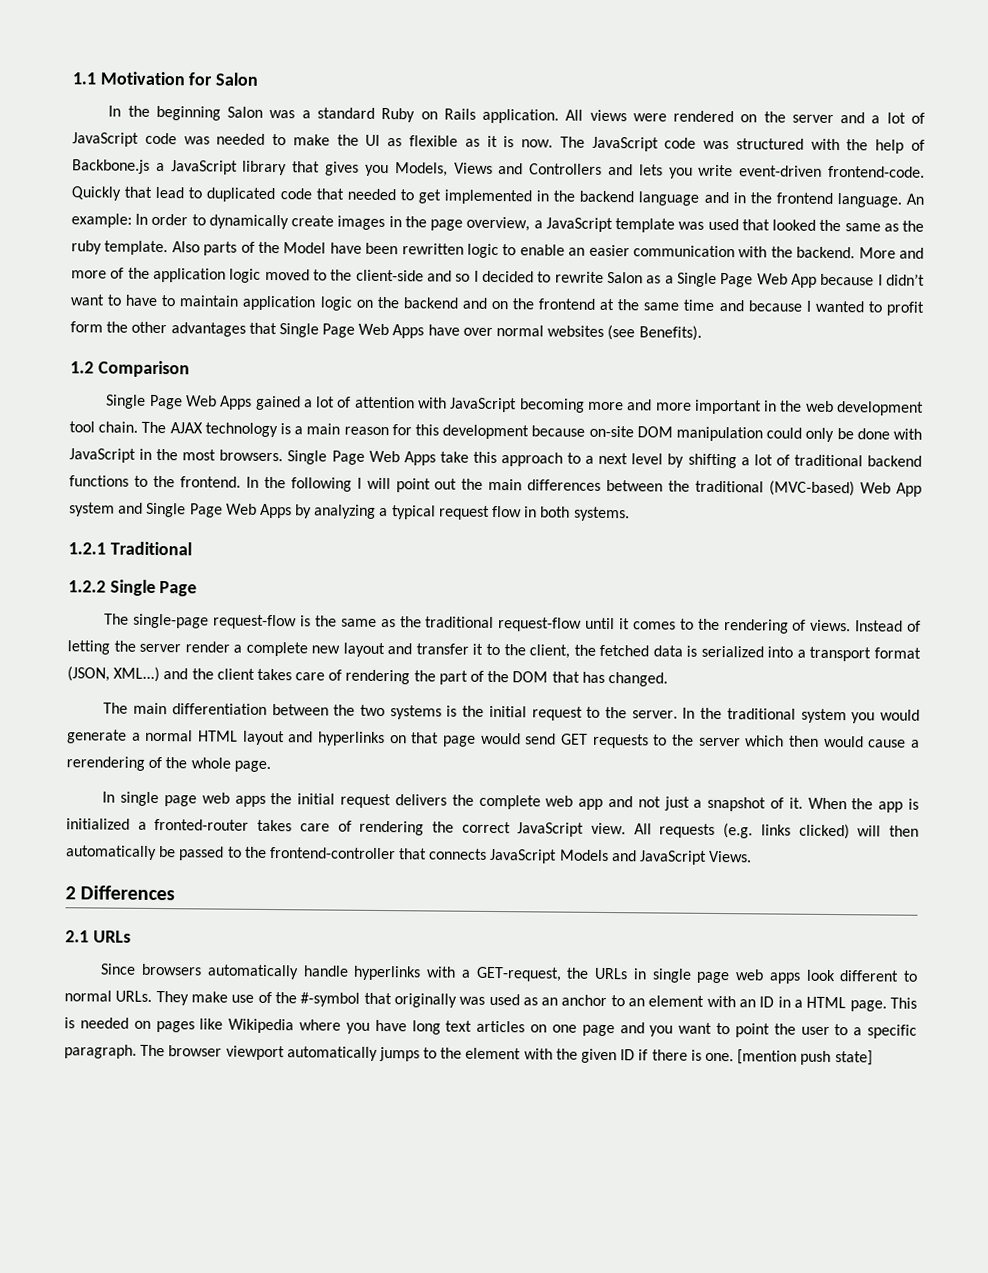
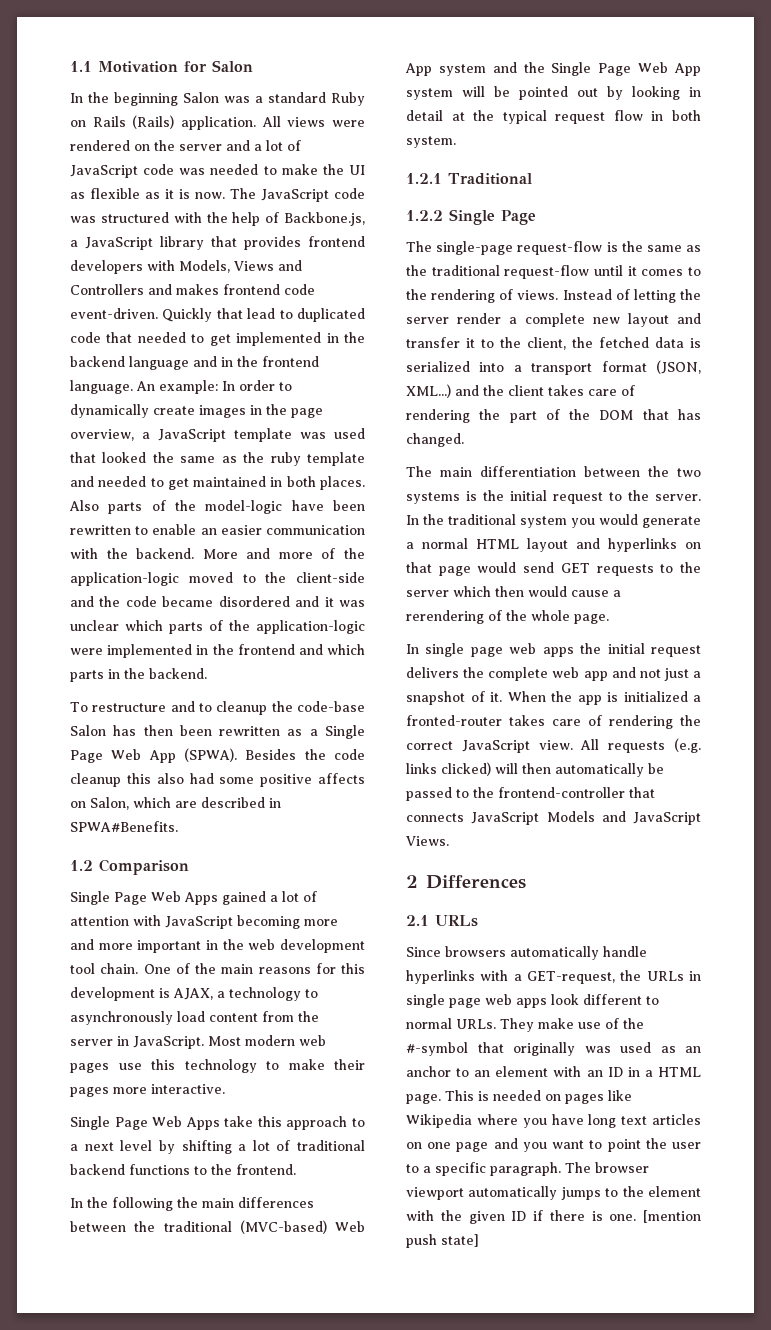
(476, 114) none -> [132,115,175,129] (Rails)
[72,159,150,174] Backbone.js -> [284,212,365,226] Backbone.js,
[325,161,389,177] gives you -> [244,236,365,250] [70,260,175,274] provides frontend developers with
[638,164,925,179] lets you write event-driven frontend-code. -> [176,284,315,295] [70,308,158,319] makes frontend code event-driven.
[104,240,169,256] template. -> [306,452,365,466] [70,476,365,490] template and needed to get maintained in both places.
[283,242,327,254] Model -> [205,500,283,514] model-logic
[466,243,499,259] logic -> (131, 530) none
[153,267,262,283] application logic -> [70,572,179,586] application-logic
[455,270,643,284] so I decided to rewrite Salon -> [99,596,365,607] [70,620,365,634] [70,644,365,658] [70,668,207,682] [70,701,365,715] [70,725,281,736] the code became disordered and it was unclear which parts of the application-logic were implemented in the frontend and which parts in the backend. // To restructure and to cleanup the code-base Salon has then been rewritten
[820,273,926,286] [70,294,924,316] [70,321,702,341] because I didn’t want to have to maintain application logic on the backend and on the frontend at the same time and because I wanted to profit form the other advantages that Single Page Web Apps have over normal websites (see Benefits). -> [184,748,365,762] [70,773,365,787] [70,797,281,810] [70,821,178,832] (SPWA). Besides the code cleanup this also had some positive affects on Salon, which are described in SPWA#Benefits.
[141,421,923,443] [69,448,284,463] The AJAX technology is a main reason for this development because on-site DOM manipulation could only be done with JavaScript in the most browsers. -> [143,963,365,974] [70,987,318,1001] [70,1011,319,1025] [70,1035,326,1049] [70,1059,365,1073] [70,1084,225,1097] One of the main reasons for this development is AJAX, a technology to asynchronously load content from the server in JavaScript. Most modern web pages use this technology to make their pages more interactive. //
(241, 482) none -> (296, 1169) //
[356,477,458,493] I will point out -> (173, 1204) none
[146,502,389,519] Single Page Web Apps by analyzing a -> [523,62,701,76] [406,86,701,100] [406,110,495,121] the Single Page Web App system will be pointed out by looking in detail at the
[573,506,630,522] systems. -> [406,136,456,148] system.

